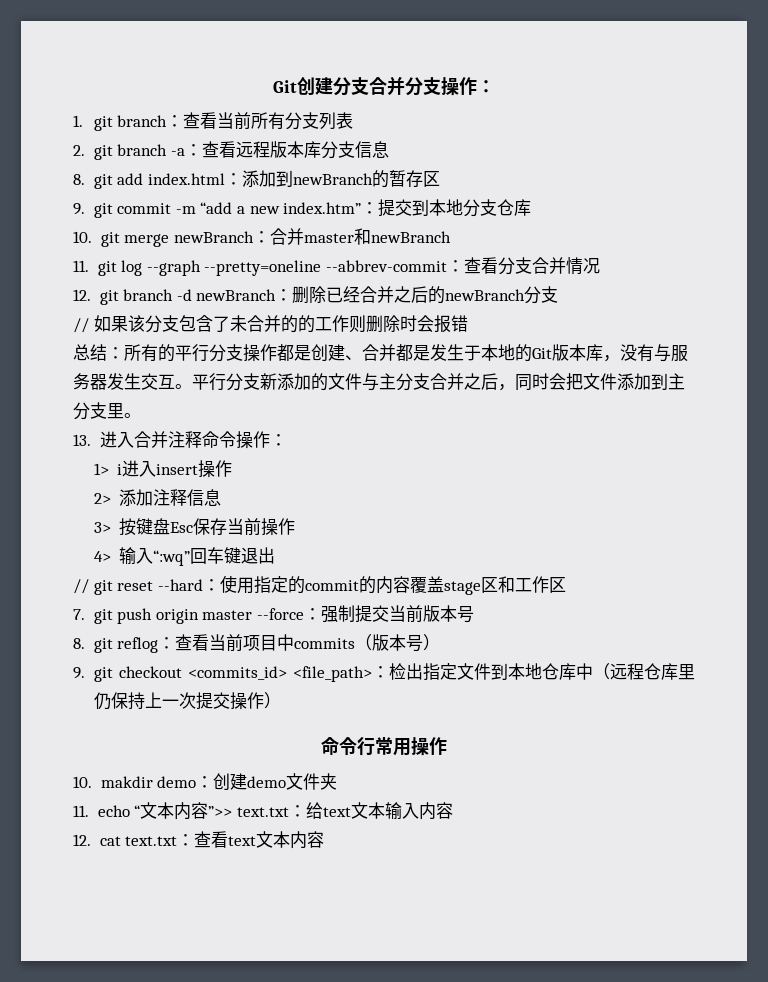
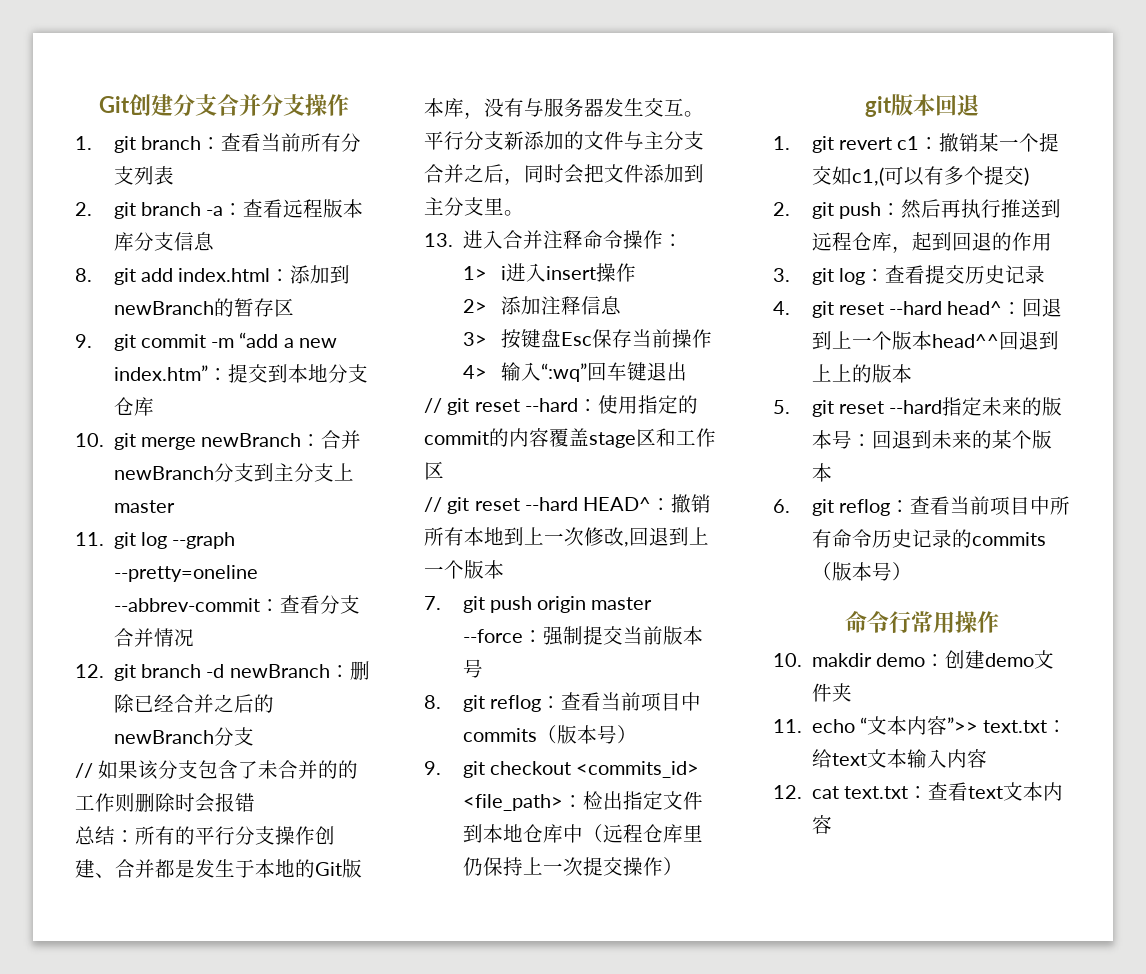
[477,80,495,93] ： -> (349, 105) none
[303,228,451,245] master和newBranch -> [113,463,354,482] [113,500,175,513] newBranch分支到主分支上master
[277,344,311,361] 都是 -> (315, 835) none
(566, 585) none -> [424,494,712,514] [424,527,709,547] [424,560,504,579] // // git reset --hard HEAD^：撤销所有本地到上一次修改,回退到上一个版本
(281, 700) none -> [865,94,979,117] [773,133,1060,153] [811,166,1029,186] [773,199,1061,219] [811,232,1052,253] [773,265,1045,285] [773,298,1063,318] [811,331,1059,350] [811,364,912,383] [773,397,1063,417] [811,430,1052,449] [811,463,832,482] [773,496,1070,516] [811,529,1046,548] [811,562,912,581] // git版本回退 // 1. git revert c1：撤销某一个提交如c1,(可以有多个提交) // 2. git push：然后再执行推送到远程仓库，起到回退的作用 // 3. git log：查看提交历史记录 // 4. git reset --hard head^：回退到上一个版本head^^回退到上上的版本 // 5. git reset --hard指定未来的版本号：回退到未来的某个版本 // 6. git reflog：查看当前项目中所有命令历史记录的commits（版本号）

